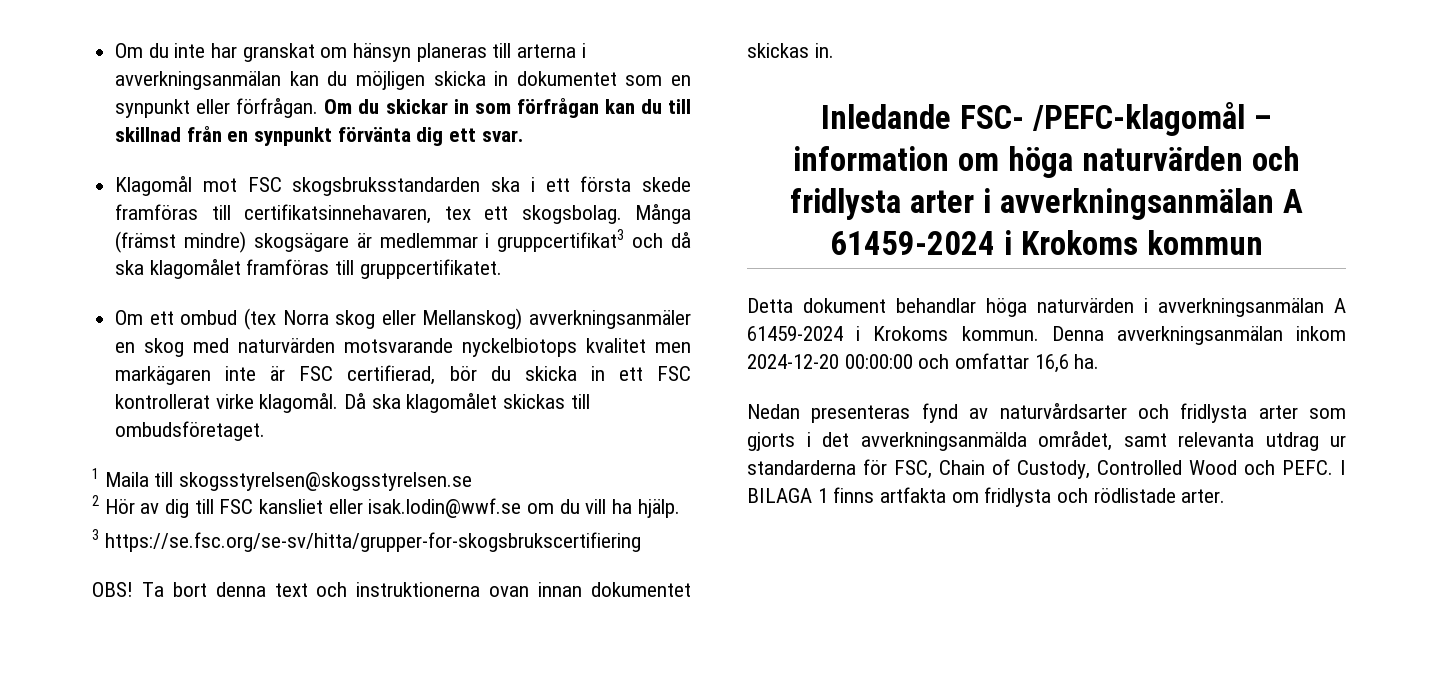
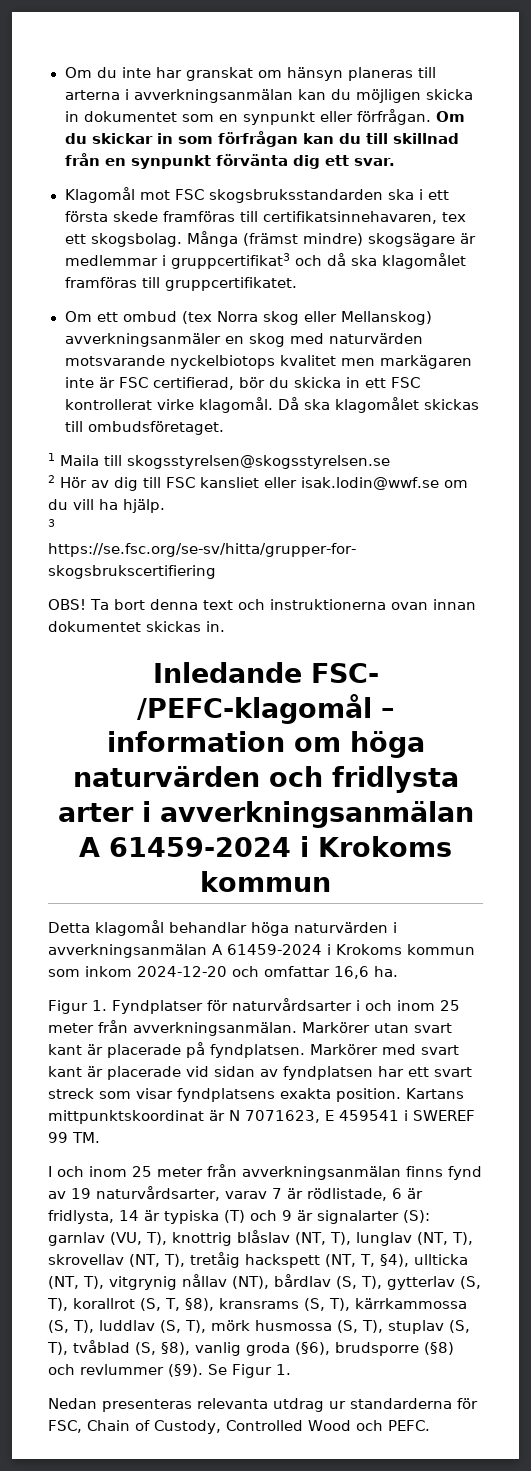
[803,298,886,313] dokument -> [95,920,164,936] klagomål
[961,326,1283,345] kommun. Denna avverkningsanmälan -> [407,944,475,955] [48,969,80,977] kommun som
[844,354,913,369] 00:00:00 -> (227, 971) none
[747,403,1346,423] [747,431,1167,451] Nedan presenteras fynd av naturvårdsarter och fridlysta arter som gjorts i det avverkningsanmälda området, samt -> [48,998,460,1014] [48,1020,452,1036] [48,1042,459,1058] [48,1066,472,1080] [48,1088,464,1102] [48,1110,475,1124] [48,1132,100,1143] [48,1164,482,1180] [48,1186,423,1201] [48,1210,430,1224] [48,1230,473,1246] [48,1252,468,1268] [48,1274,481,1290] [47,1298,467,1311] [48,1320,470,1334] [47,1340,454,1356] [48,1364,291,1378] [48,1398,192,1412] Figur 1. Fyndplatser för naturvårdsarter i och inom 25 meter från avverkningsanmälan. Markörer utan svart kant är placerade på fyndplatsen. Markörer med svart kant är placerade vid sidan av fyndplatsen har ett svart streck som visar fyndplatsens exakta position. Kartans mittpunktskoordinat är N 7071623, E 459541 i SWEREF 99 TM. // I och inom 25 meter från avverkningsanmälan finns fynd av 19 naturvårdsarter, varav 7 är rödlistade, 6 är fridlysta, 14 är typiska (T) och 9 är signalarter (S): garnlav (VU, T), knottrig blåslav (NT, T), lunglav (NT, T), skrovellav (NT, T), tretåig hackspett (NT, T, §4), ullticka (NT, T), vitgrynig nållav (NT), bårdlav (S, T), gytterlav (S, T), korallrot (S, T, §8), kransrams (S, T), kärrkammossa (S, T), luddlav (S, T), mörk husmossa (S, T), stuplav (S, T), tvåblad (S, §8), vanlig groda (§6), brudsporre (§8) och revlummer (§9). Se Figur 1. // Nedan presenteras
[1340,460,1346,475] [747,487,1226,507] I BILAGA 1 finns artfakta om fridlysta och rödlistade arter. -> (430, 1425) none

